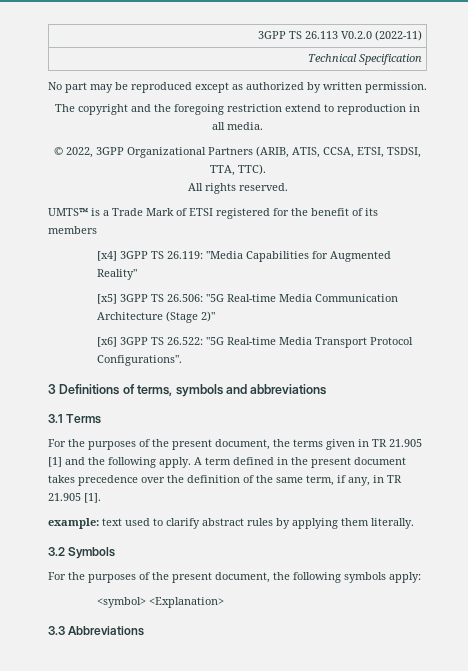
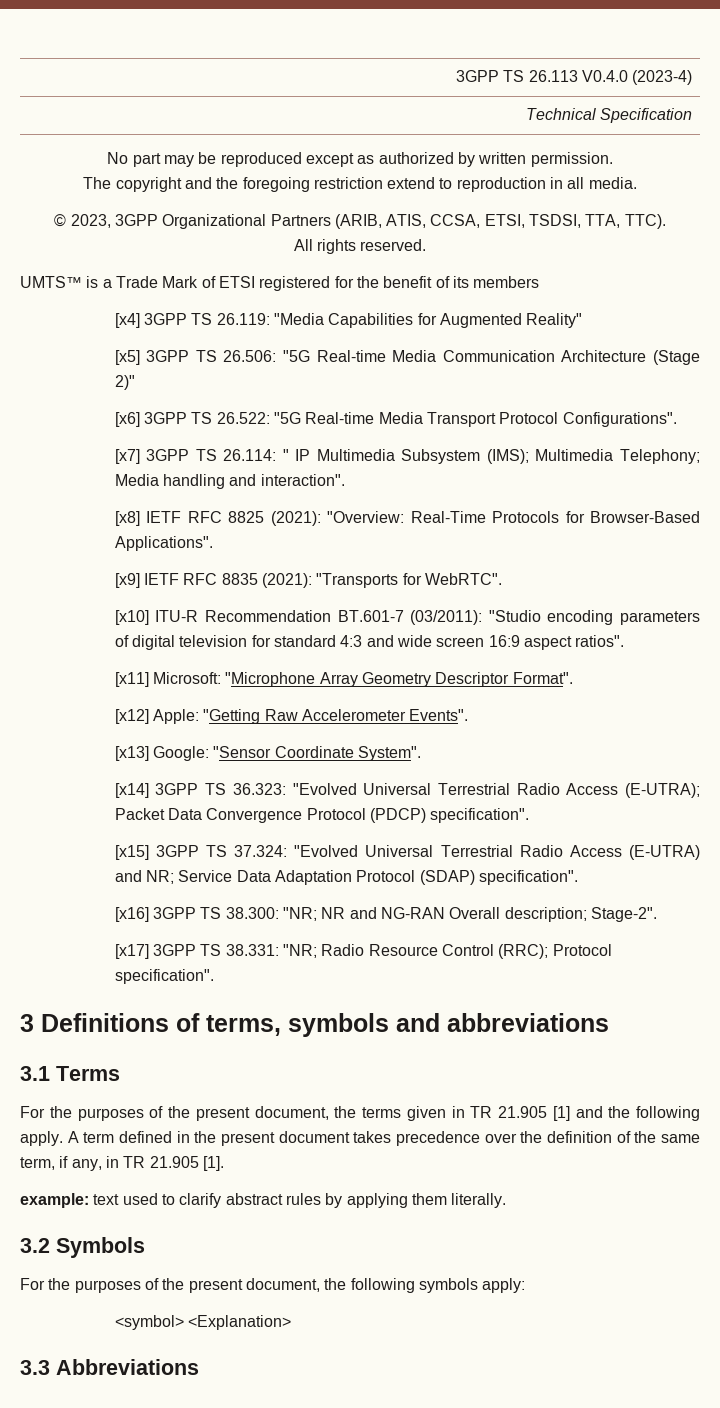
[340,30,422,41] V0.2.0 (2022-11) -> [581,70,693,85] V0.4.0 (2023-4)
[66,147,93,158] 2022, -> [70,214,111,228] 2023,
(183, 360) none -> [114,449,701,464] [114,474,345,489] [114,511,700,526] [114,536,213,551] [114,573,502,588] [114,610,700,625] [114,635,625,650] [114,672,573,687] [114,709,469,724] [114,746,422,761] [114,783,701,798] [114,808,530,823] [114,845,700,860] [114,870,578,885] [114,907,657,922] [114,944,612,959] [114,969,214,984] // [x7] 3GPP TS 26.114: " IP Multimedia Subsystem (IMS); Multimedia Telephony; Media handling and interaction". // [x8] IETF RFC 8825 (2021): "Overview: Real-Time Protocols for Browser-Based Applications". // [x9] IETF RFC 8835 (2021): "Transports for WebRTC". // [x10] ITU-R Recommendation BT.601-7 (03/2011): "Studio encoding parameters of digital television for standard 4:3 and wide screen 16:9 aspect ratios". // [x11] Microsoft: "Microphone Array Geometry Descriptor Format". // [x12] Apple: "Getting Raw Accelerometer Events". // [x13] Google: "Sensor Coordinate System". // [x14] 3GPP TS 36.323: "Evolved Universal Terrestrial Radio Access (E-UTRA); Packet Data Convergence Protocol (PDCP) specification". // [x15] 3GPP TS 37.324: "Evolved Universal Terrestrial Radio Access (E-UTRA) and NR; Service Data Adaptation Protocol (SDAP) specification". // [x16] 3GPP TS 38.300: "NR; NR and NG-RAN Overall description; Stage-2". // [x17] 3GPP TS 38.331: "NR; Radio Resource Control (RRC); Protocol specification".

